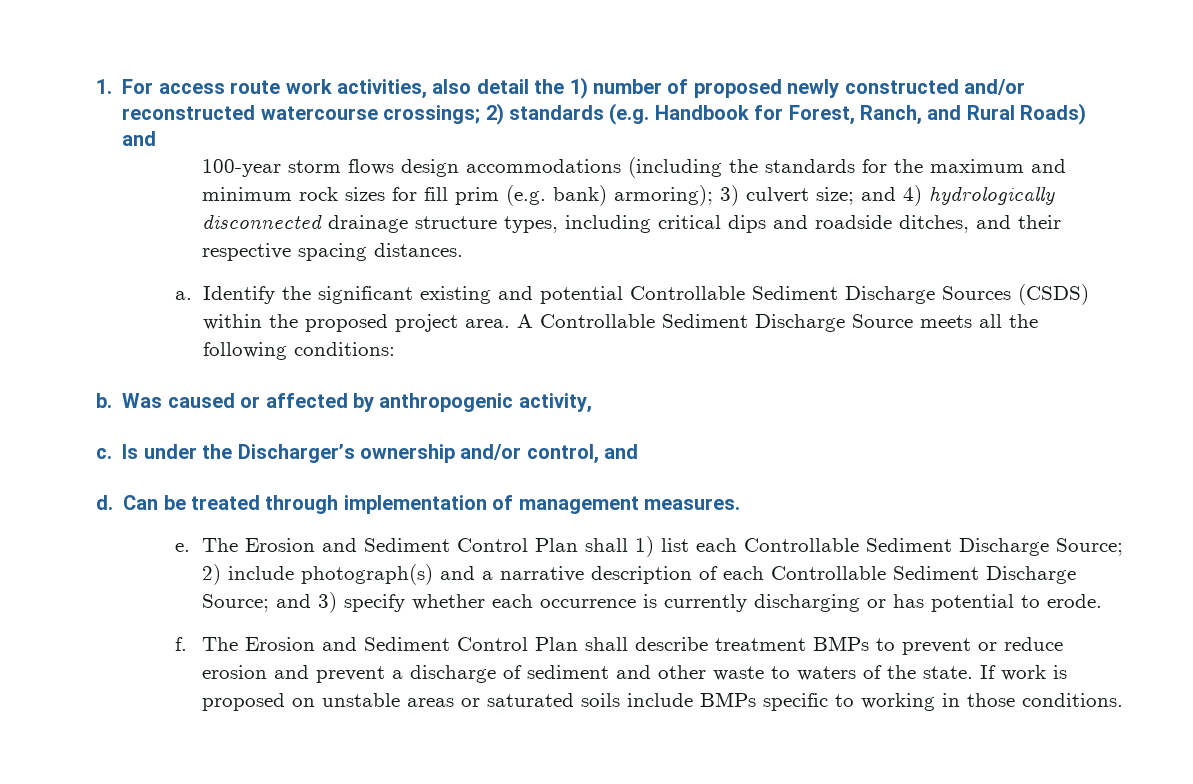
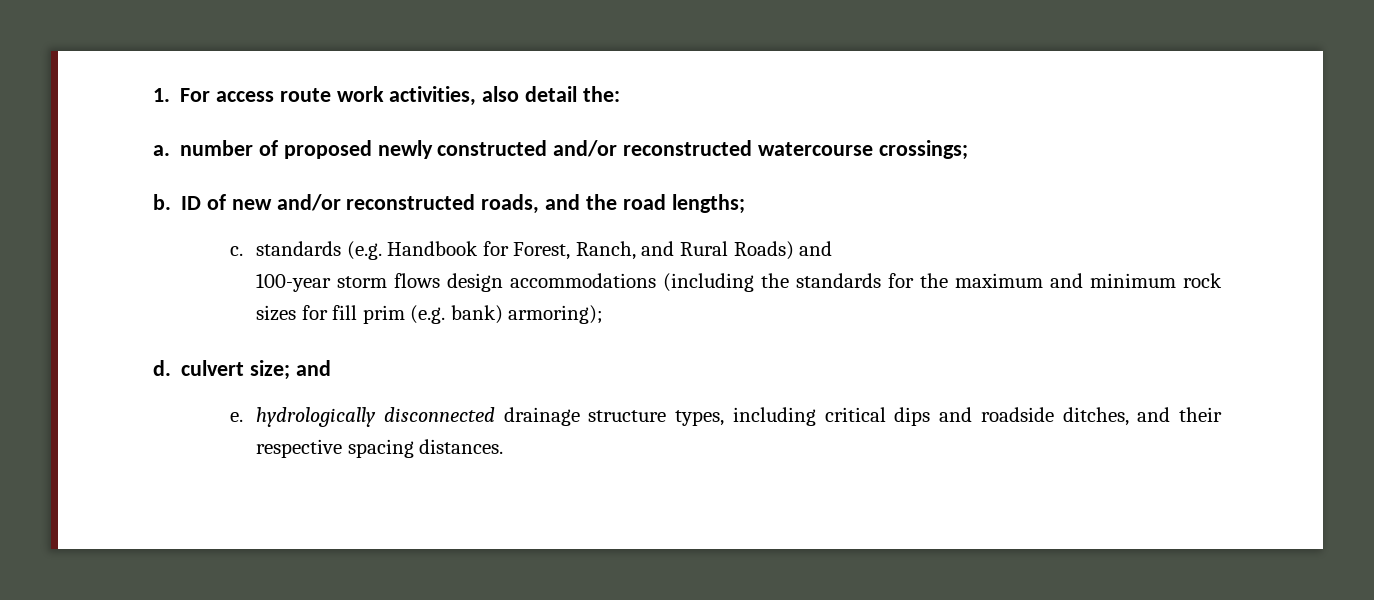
[534,77,588,99] the 1) -> [582,86,620,102] [153,145,170,156] the: // a.
[485,103,504,125] 2) -> [153,194,745,214] [230,246,244,256] // b. ID of new and/or reconstructed roads, and the road lengths; // c.
[719,185,739,206] 3) -> [153,360,171,376] // d.
[902,185,922,206] 4) -> [230,412,244,422] // e.
[175,284,1089,305] [202,314,1038,332] [202,342,395,360] [96,393,592,413] [96,444,639,464] [96,495,741,514] [175,536,1123,557] [201,564,1076,585] [201,592,1102,613] [175,636,1063,655] [201,665,1067,683] [201,692,1123,711] // a. Identify the significant existing and potential Controllable Sediment Discharge Sources (CSDS) within the proposed project area. A Controllable Sediment Discharge Source meets all the following conditions: // b. Was caused or affected by anthropogenic activity, // c. Is under the Discharger’s ownership and/or control, and // d. Can be treated through implementation of management measures. // e. The Erosion and Sediment Control Plan shall 1) list each Controllable Sediment Discharge Source; 2) include photograph(s) and a narrative description of each Controllable Sediment Discharge Source; and 3) specify whether each occurrence is currently discharging or has potential to erode. // f. The Erosion and Sediment Control Plan shall describe treatment BMPs to prevent or reduce erosion and prevent a discharge of sediment and other waste to waters of the state. If work is proposed on unstable areas or saturated soils include BMPs specific to working in those conditions. -> (504, 446) none

